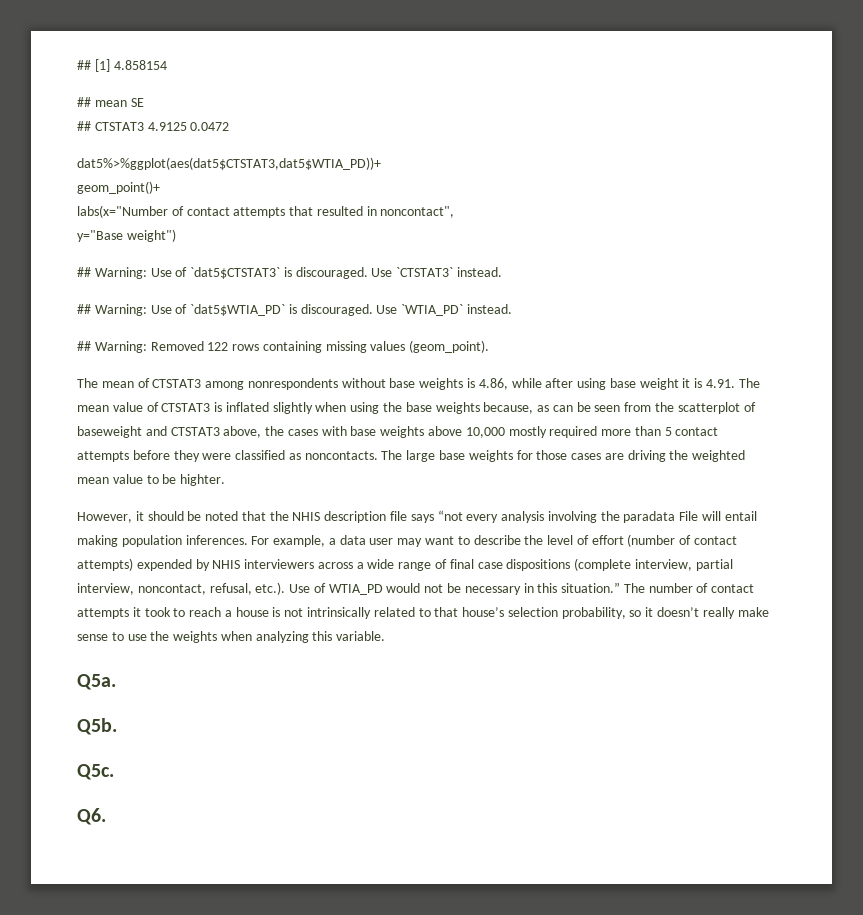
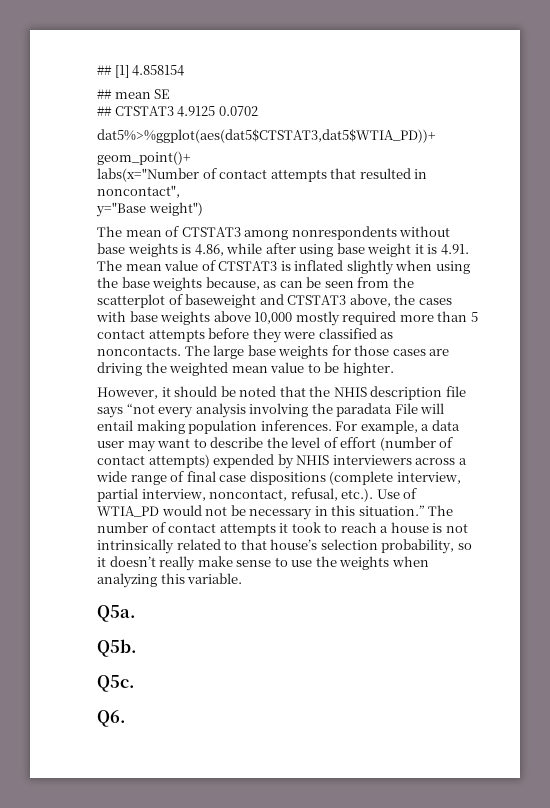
[190,122,230,131] 0.0472 -> [218,106,258,116] 0.0702
[77,267,503,279] [77,304,513,316] [77,340,490,353] // ## Warning: Use of `dat5$CTSTAT3` is discouraged. Use `CTSTAT3` instead. // ## Warning: Use of `dat5$WTIA_PD` is discouraged. Use `WTIA_PD` instead. // ## Warning: Removed 122 rows containing missing values (geom_point). -> (203, 209) none

